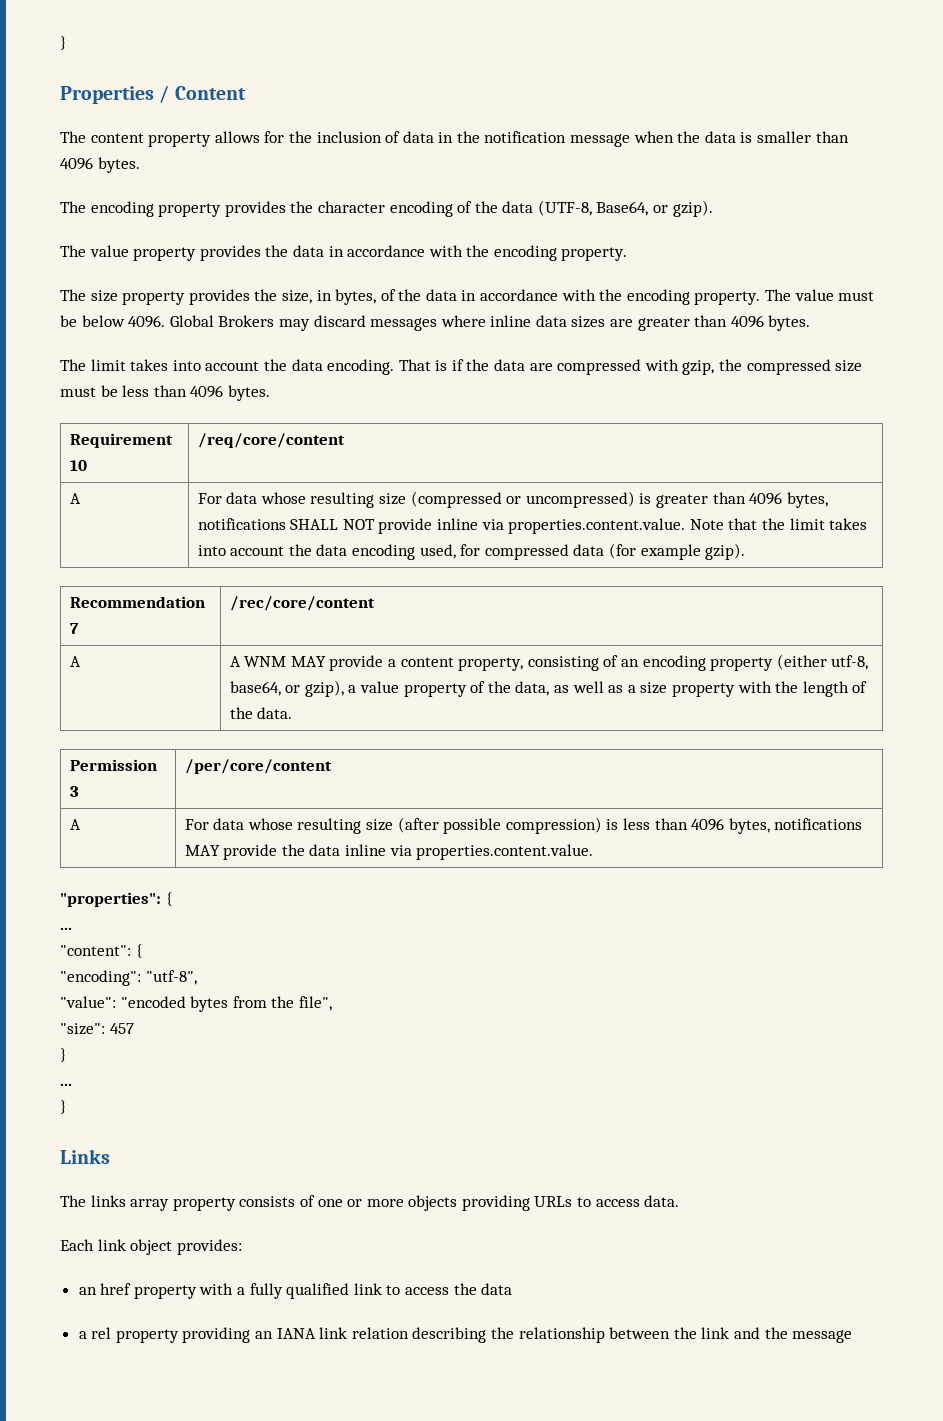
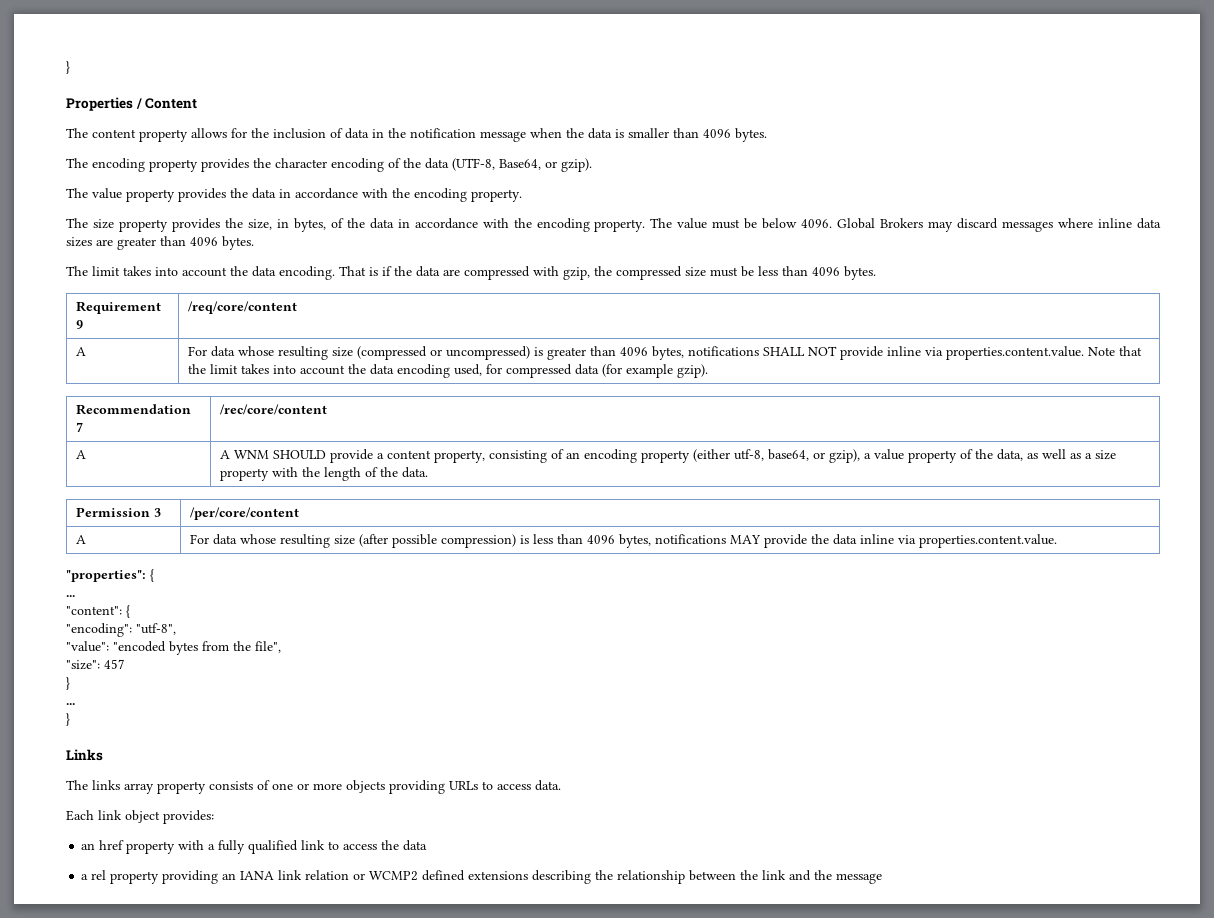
[69,460,87,471] 10 -> [75,320,83,329] 9
[290,656,326,667] MAY -> [272,450,326,459] SHOULD
(409, 1333) none -> [353,870,529,881] or WCMP2 defined extensions

